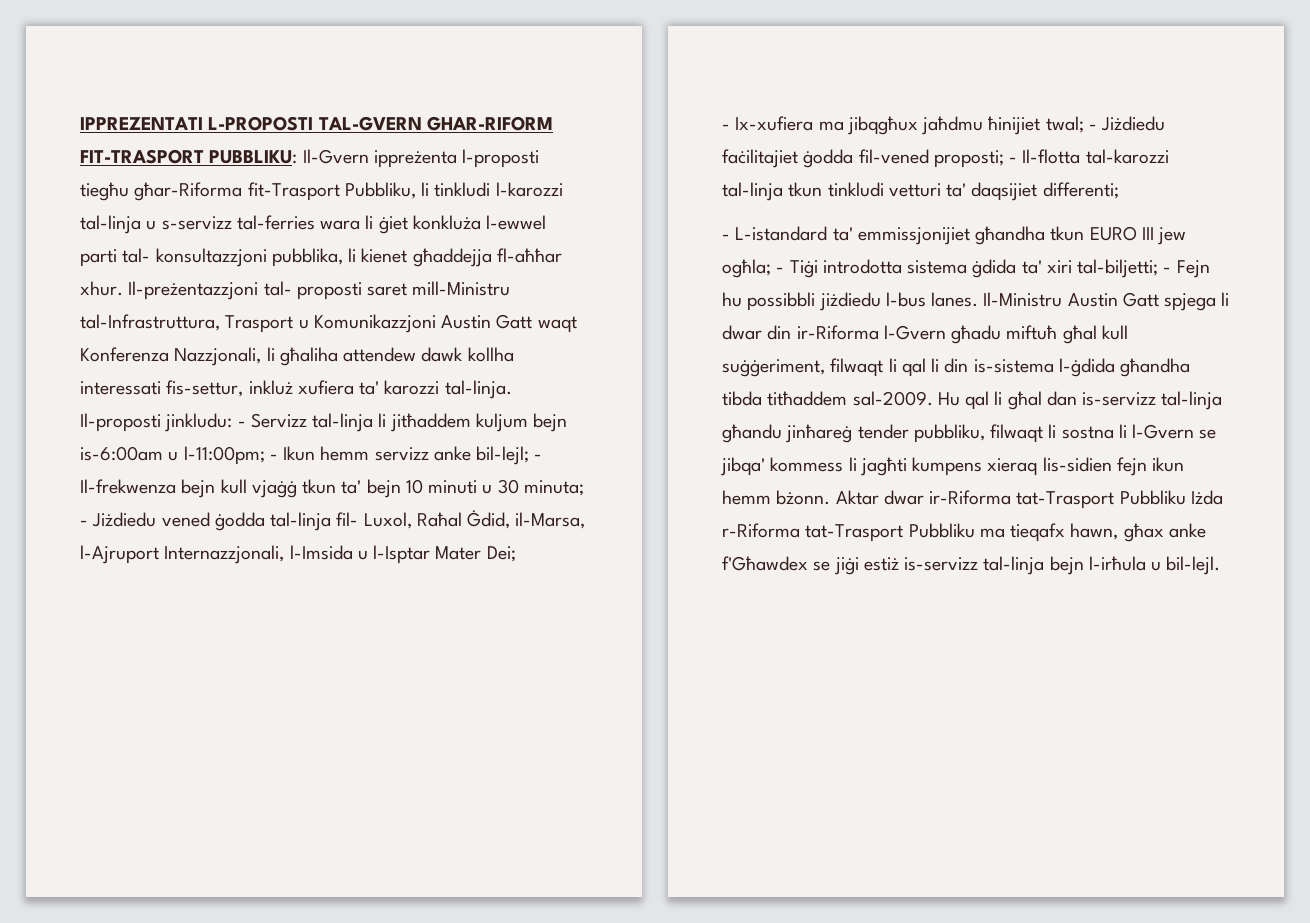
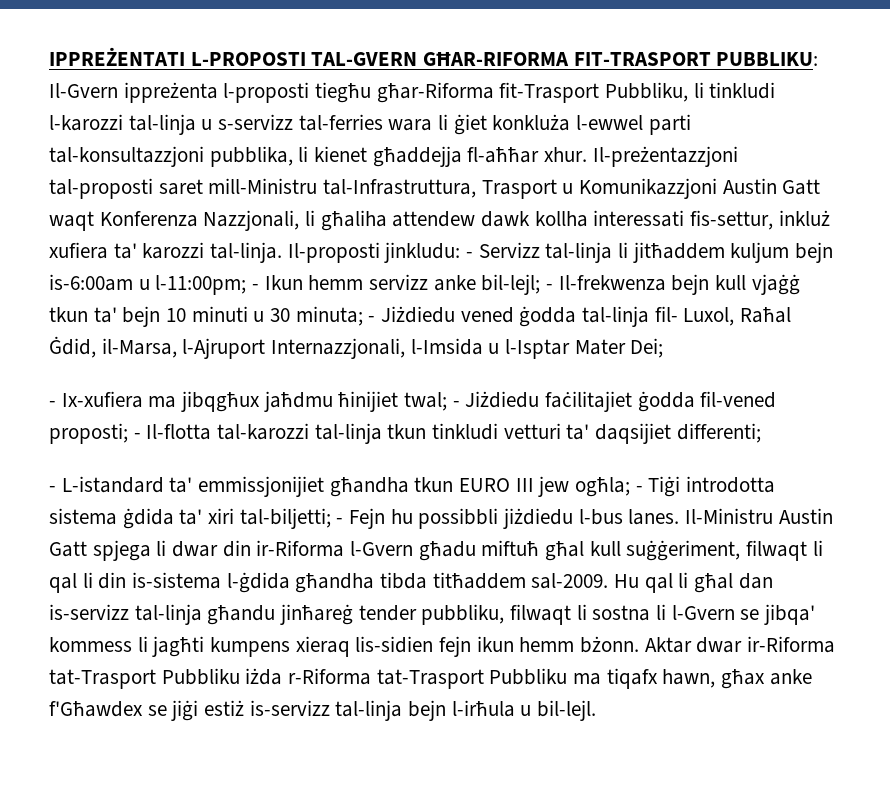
[80,117,203,130] IPPREZENTATI -> [49,47,185,66] IPPREŻENTATI
[426,116,553,131] GHAR-RIFORM -> [423,52,570,66] GĦAR-RIFORMA
[122,248,267,267] tal- konsultazzjoni -> [49,146,204,167] tal-konsultazzjoni
[263,281,362,300] tal- proposti -> [49,178,153,199] tal-proposti
[1190,490,1223,505] Iżda -> [245,668,283,685] iżda
[1010,523,1066,542] tieqafx -> [606,668,658,689] tiqafx

